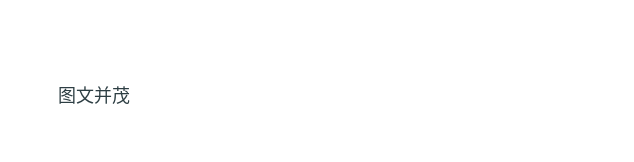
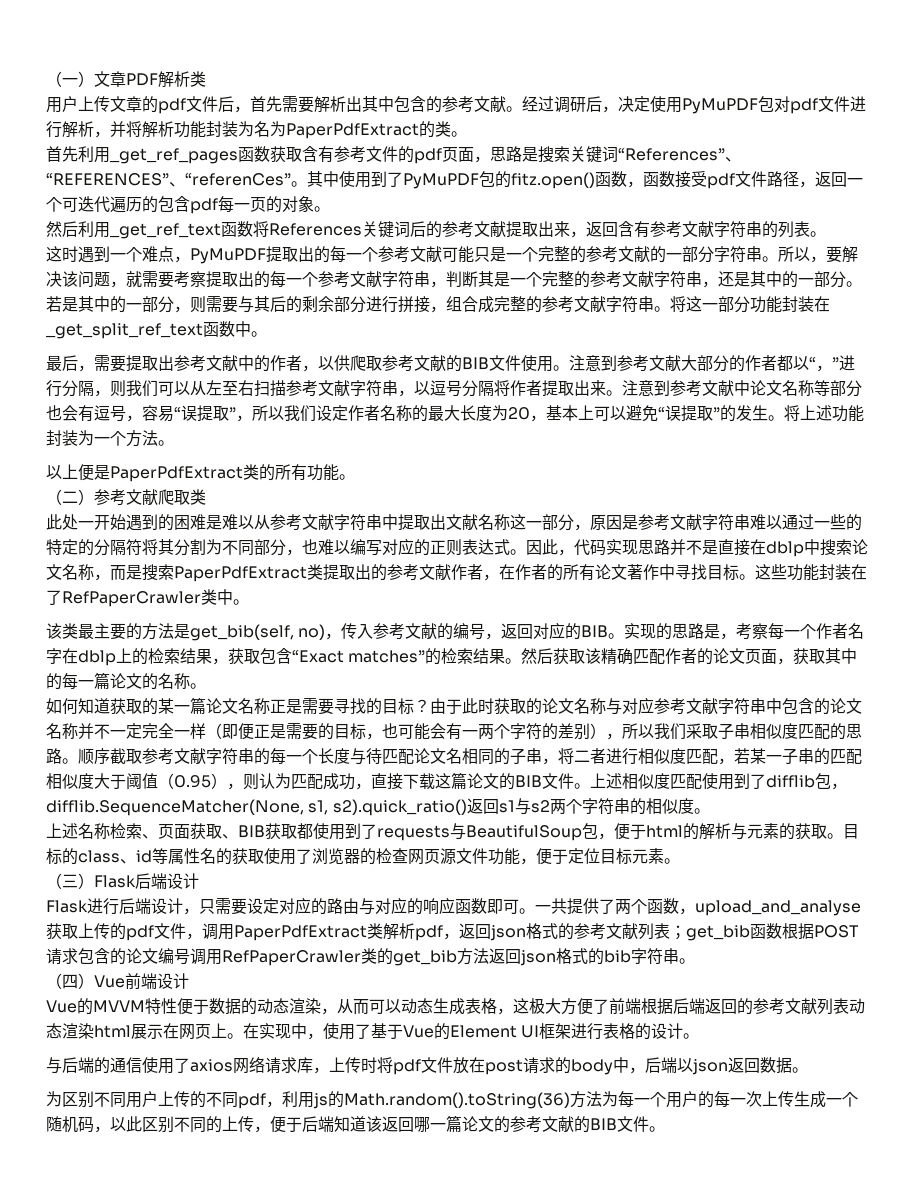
[58,86,130,105] 图文并茂 -> [46,71,206,88] [46,96,866,114] [46,121,467,139] [46,146,741,164] [46,171,863,189] [46,196,330,214] [46,221,826,239] [46,246,858,264] [46,271,862,288] [46,296,830,313] [46,321,267,339] [46,355,855,372] [46,380,862,397] [46,405,864,422] [46,430,174,447] [46,464,355,482] [46,489,206,506] [46,514,862,531] [46,538,868,557] [46,564,867,582] [46,589,249,607] [46,622,865,641] [46,648,858,666] [46,672,206,690] [46,697,862,715] [46,723,862,740] [46,748,862,765] [46,772,847,790] [46,798,710,816] [46,823,859,841] [46,848,680,865] [46,873,199,889] [46,897,861,916] [46,923,859,941] [46,948,695,966] [46,973,189,990] [46,998,865,1015] [46,1023,700,1040] [46,1056,808,1075] [46,1091,858,1109] [46,1115,665,1133] （一）文章PDF解析类 // 用户上传文章的pdf文件后，首先需要解析出其中包含的参考文献。经过调研后，决定使用PyMuPDF包对pdf文件进行解析，并将解析功能封装为名为PaperPdfExtract的类。 // 首先利用_get_ref_pages函数获取含有参考文件的pdf页面，思路是搜索关键词“References”、“REFERENCES”、“referenCes”。其中使用到了PyMuPDF包的fitz.open()函数，函数接受pdf文件路径，返回一个可迭代遍历的包含pdf每一页的对象。 // 然后利用_get_ref_text函数将References关键词后的参考文献提取出来，返回含有参考文献字符串的列表。 // 这时遇到一个难点，PyMuPDF提取出的每一个参考文献可能只是一个完整的参考文献的一部分字符串。所以，要解决该问题，就需要考察提取出的每一个参考文献字符串，判断其是一个完整的参考文献字符串，还是其中的一部分。若是其中的一部分，则需要与其后的剩余部分进行拼接，组合成完整的参考文献字符串。将这一部分功能封装在_get_split_ref_text函数中。 // 最后，需要提取出参考文献中的作者，以供爬取参考文献的BIB文件使用。注意到参考文献大部分的作者都以“，”进行分隔，则我们可以从左至右扫描参考文献字符串，以逗号分隔将作者提取出来。注意到参考文献中论文名称等部分也会有逗号，容易“误提取”，所以我们设定作者名称的最大长度为20，基本上可以避免“误提取”的发生。将上述功能封装为一个方法。 // 以上便是PaperPdfExtract类的所有功能。 // （二）参考文献爬取类 // 此处一开始遇到的困难是难以从参考文献字符串中提取出文献名称这一部分，原因是参考文献字符串难以通过一些的特定的分隔符将其分割为不同部分，也难以编写对应的正则表达式。因此，代码实现思路并不是直接在dblp中搜索论文名称，而是搜索PaperPdfExtract类提取出的参考文献作者，在作者的所有论文著作中寻找目标。这些功能封装在了RefPaperCrawler类中。 // 该类最主要的方法是get_bib(self, no)，传入参考文献的编号，返回对应的BIB。实现的思路是，考察每一个作者名字在dblp上的检索结果，获取包含“Exact matches”的检索结果。然后获取该精确匹配作者的论文页面，获取其中的每一篇论文的名称。 // 如何知道获取的某一篇论文名称正是需要寻找的目标？由于此时获取的论文名称与对应参考文献字符串中包含的论文名称并不一定完全一样（即便正是需要的目标，也可能会有一两个字符的差别），所以我们采取子串相似度匹配的思路。顺序截取参考文献字符串的每一个长度与待匹配论文名相同的子串，将二者进行相似度匹配，若某一子串的匹配相似度大于阈值（0.95），则认为匹配成功，直接下载这篇论文的BIB文件。上述相似度匹配使用到了difflib包，difflib.SequenceMatcher(None, s1, s2).quick_ratio()返回s1与s2两个字符串的相似度。 // 上述名称检索、页面获取、BIB获取都使用到了requests与BeautifulSoup包，便于html的解析与元素的获取。目标的class、id等属性名的获取使用了浏览器的检查网页源文件功能，便于定位目标元素。 // （三）Flask后端设计 // Flask进行后端设计，只需要设定对应的路由与对应的响应函数即可。一共提供了两个函数，upload_and_analyse获取上传的pdf文件，调用PaperPdfExtract类解析pdf，返回json格式的参考文献列表；get_bib函数根据POST请求包含的论文编号调用RefPaperCrawler类的get_bib方法返回json格式的bib字符串。 // （四）Vue前端设计 // Vue的MVVM特性便于数据的动态渲染，从而可以动态生成表格，这极大方便了前端根据后端返回的参考文献列表动态渲染html展示在网页上。在实现中，使用了基于Vue的Element UI框架进行表格的设计。 // 与后端的通信使用了axios网络请求库，上传时将pdf文件放在post请求的body中，后端以json返回数据。 // 为区别不同用户上传的不同pdf，利用js的Math.random().toString(36)方法为每一个用户的每一次上传生成一个随机码，以此区别不同的上传，便于后端知道该返回哪一篇论文的参考文献的BIB文件。

